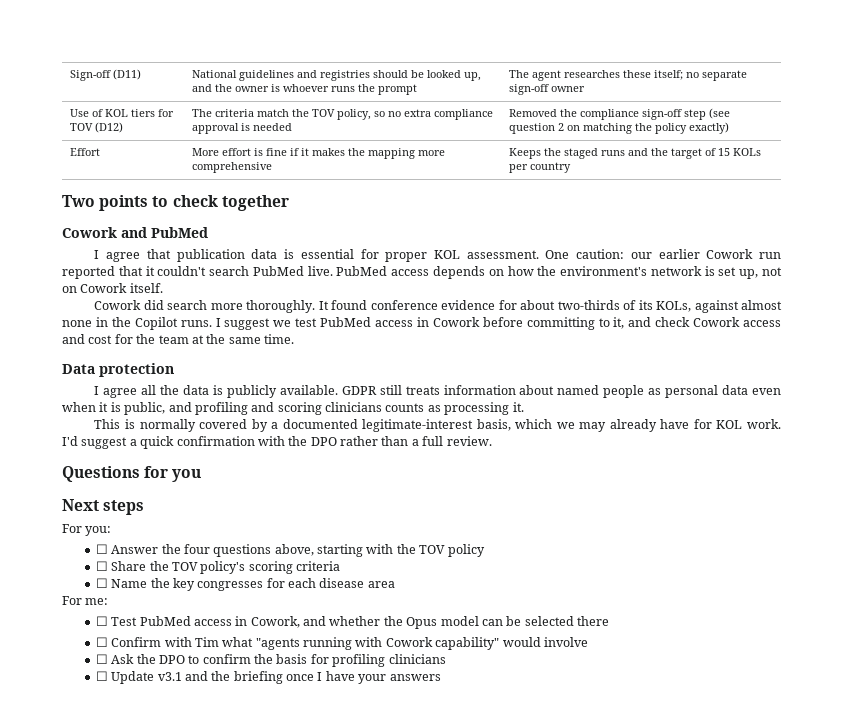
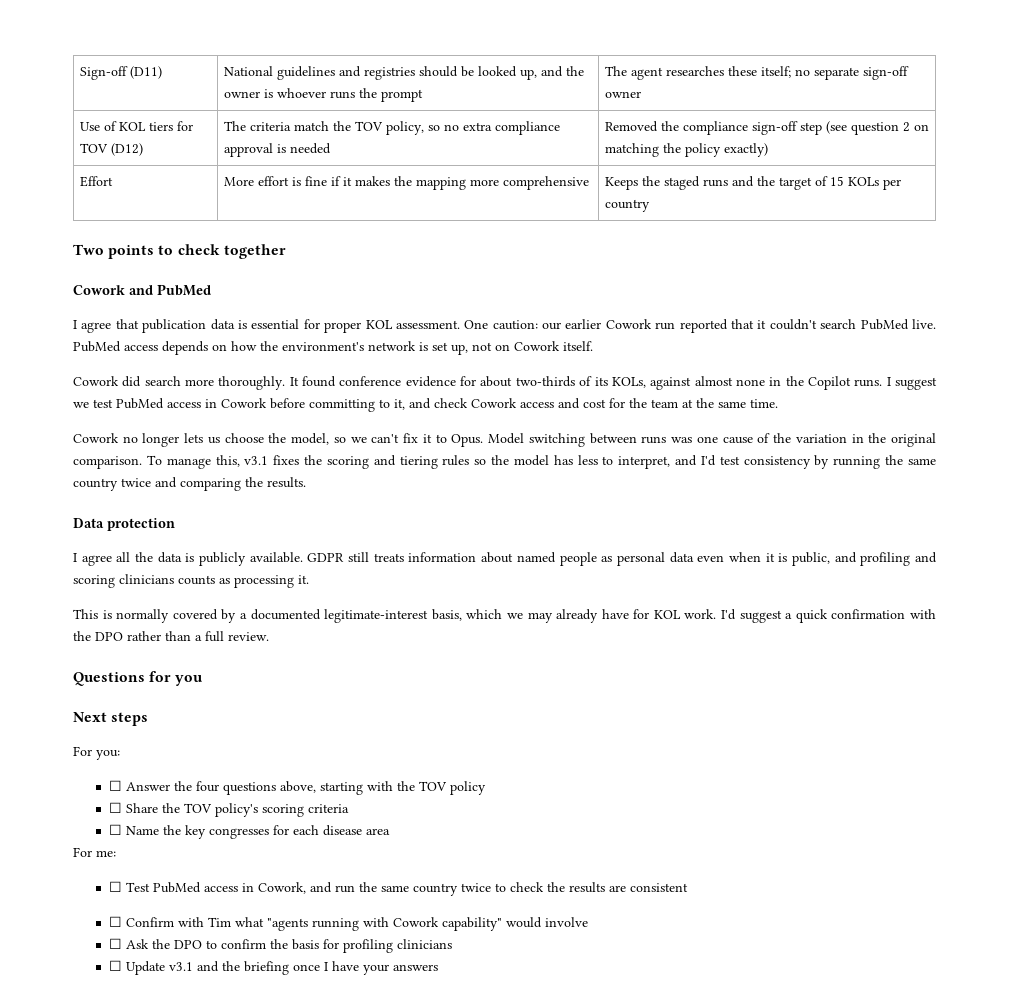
(294, 339) none -> [73,433,937,447] [73,455,937,469] [73,477,306,491] // Cowork no longer lets us choose the model, so we can't fix it to Opus. Model switching between runs was one cause of the variation in the original comparison. To manage this, v3.1 fixes the scoring and tiering rules so the model has less to interpret, and I'd test consistency by running the same country twice and comparing the results.
[329,616,610,629] whether the Opus model can be selected there -> [334,882,688,896] run the same country twice to check the results are consistent

